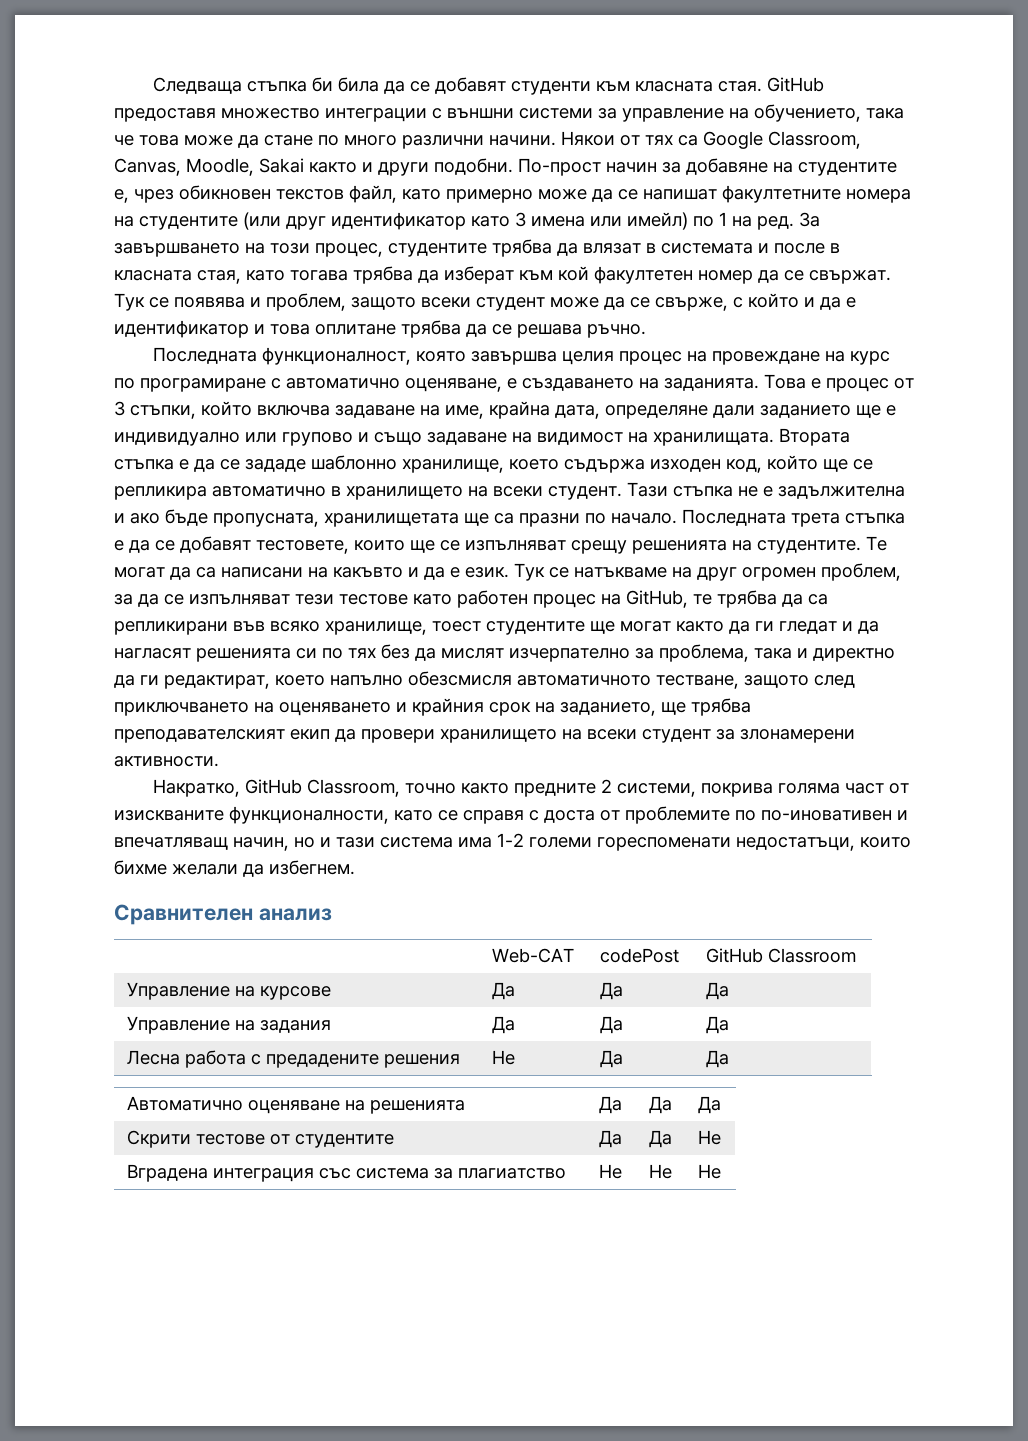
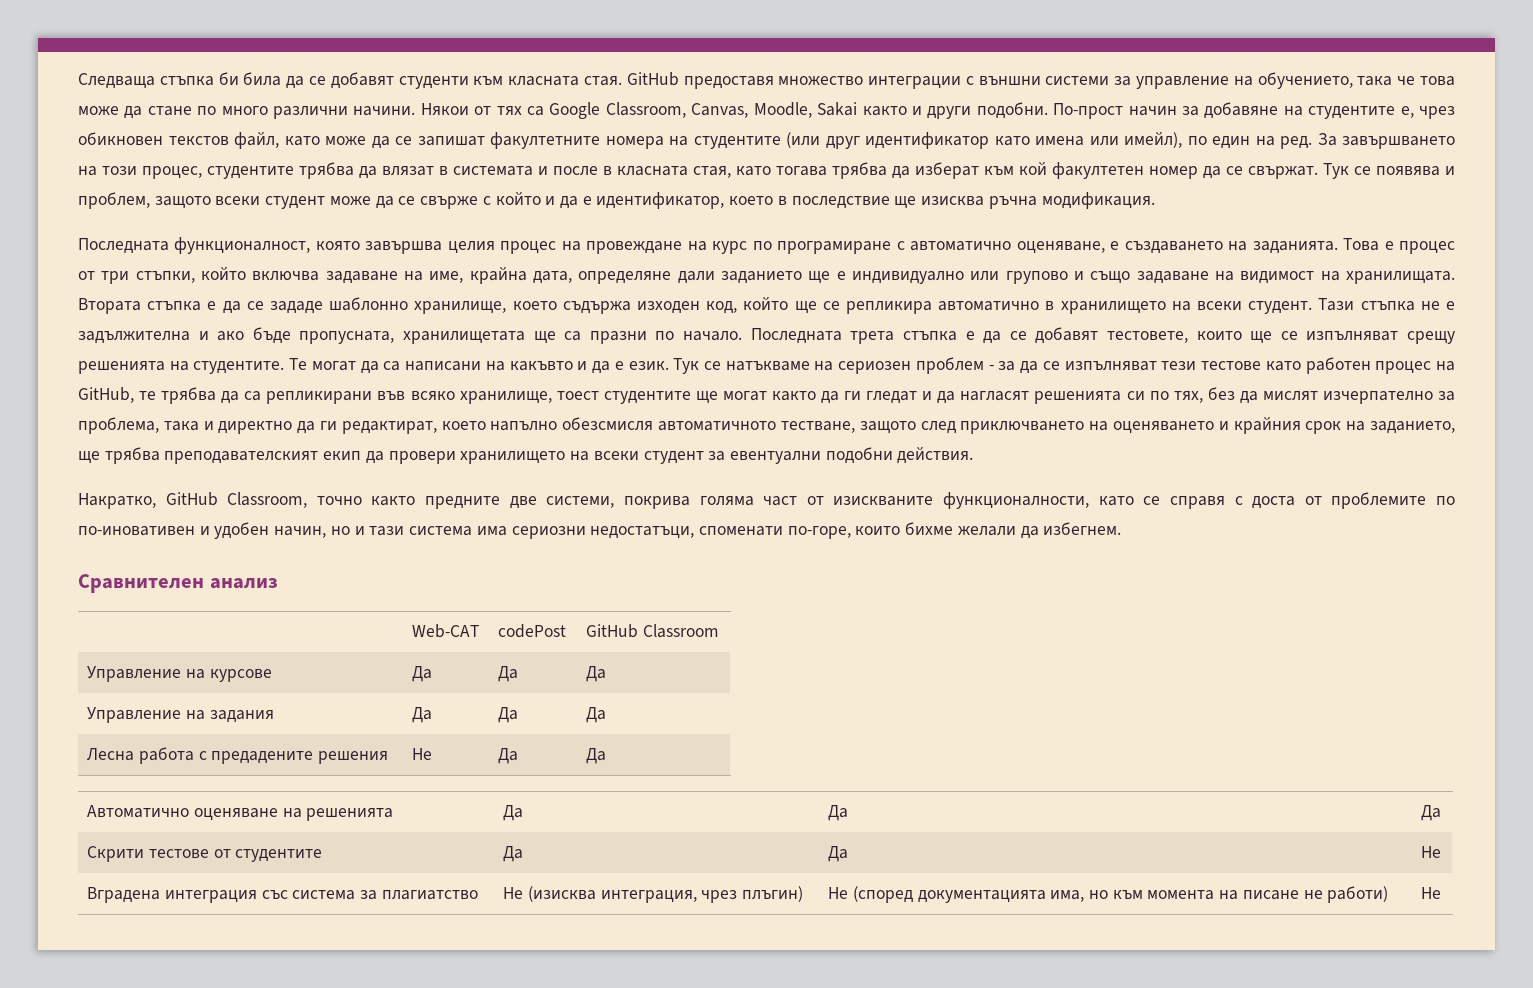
[446,189,717,203] примерно може да се напишат -> [325,136,485,149] може да се запишат
[515,212,526,227] 3 -> (1030, 141) none
[627,212,727,230] имейл) по 1 -> [1124,132,1250,149] имейл), по един
[655,297,728,311] свърже, -> [420,196,479,209] свърже
[114,320,646,338] идентификатор и това оплитане трябва да се решава ръчно. -> [596,192,1155,209] идентификатор, което в последствие ще изисква ръчна модификация.
[114,401,125,416] 3 -> [101,271,130,284] три
[697,563,901,581] друг огромен проблем, -> [838,357,994,374] сериозен проблем -
[348,648,376,658] тях -> [1173,391,1203,403] тях,
[740,729,855,743] [114,756,219,767] злонамерени активности. -> [729,447,974,464] евентуални подобни действия.
[600,779,612,793] 2 -> [509,496,537,509] две
[114,837,228,850] впечатляващ -> [214,522,270,539] удобен
[497,833,855,851] 1-2 големи гореспоменати недостатъци, -> [511,526,851,539] сериозни недостатъци, споменати по-горе,
[648,1164,672,1179] | Не -> [527,886,803,903] [828,886,1389,903] (изисква интеграция, чрез плъгин) | Не (според документацията има, но към момента на писане не работи)

